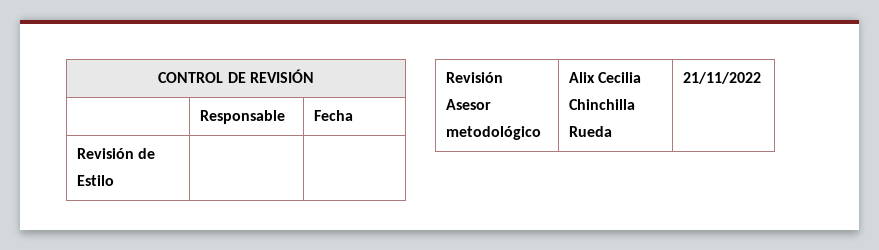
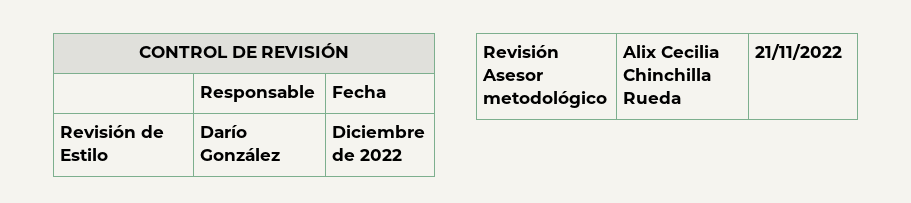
(115, 180) | -> [200,125,248,138] [200,148,281,161] [332,125,426,138] [332,148,402,161] Darío González | Diciembre de 2022

